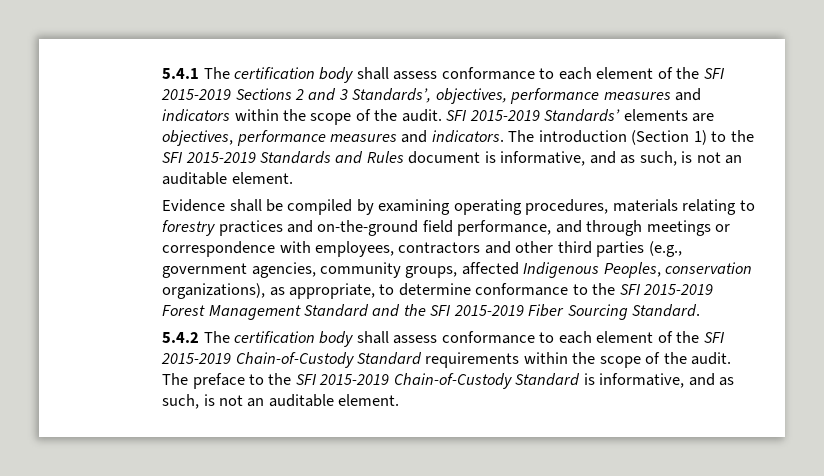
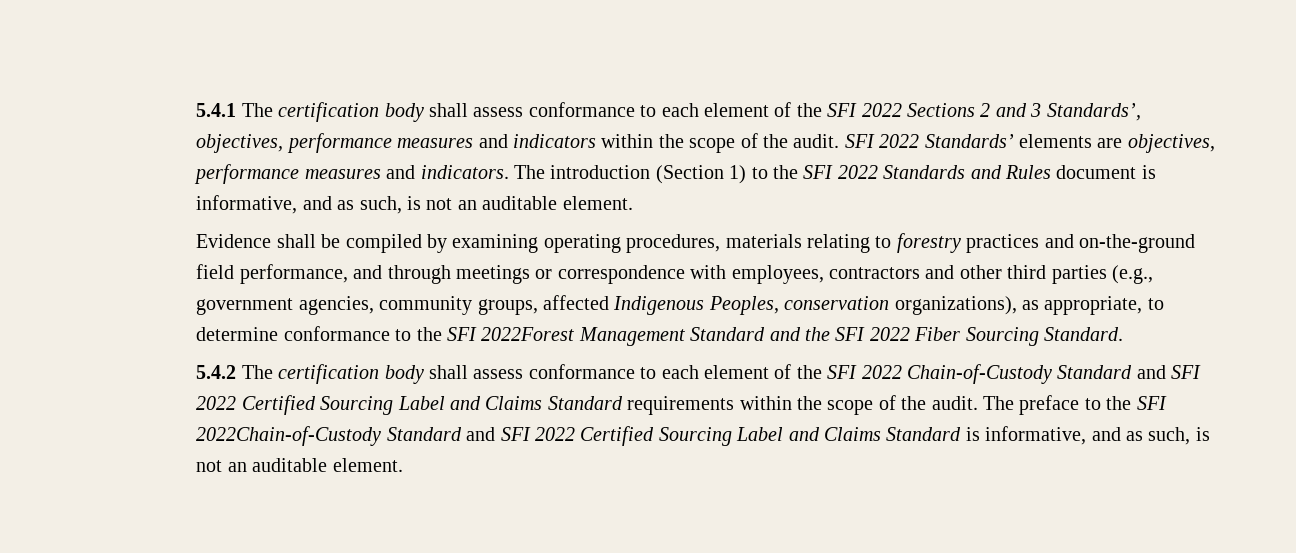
[161,89,232,100] 2015-2019 -> [861,103,902,117] 2022
[469,110,540,121] 2015-2019 -> [879,134,920,148] 2022
[185,152,256,163] 2015-2019 -> [837,165,878,179] 2022
[643,284,714,295] [162,305,206,316] 2015-2019 Forest -> [481,327,575,341] 2022Forest
[453,305,524,316] 2015-2019 -> [869,327,910,341] 2022
[161,352,422,368] 2015-2019 Chain-of-Custody Standard -> [861,364,1202,384] [196,395,623,415] 2022 Chain-of-Custody Standard and SFI 2022 Certified Sourcing Label and Claims Standard
[319,373,512,389] 2015-2019 Chain-of-Custody -> [196,426,881,446] 2022Chain-of-Custody Standard and SFI 2022 Certified Sourcing Label and Claims

